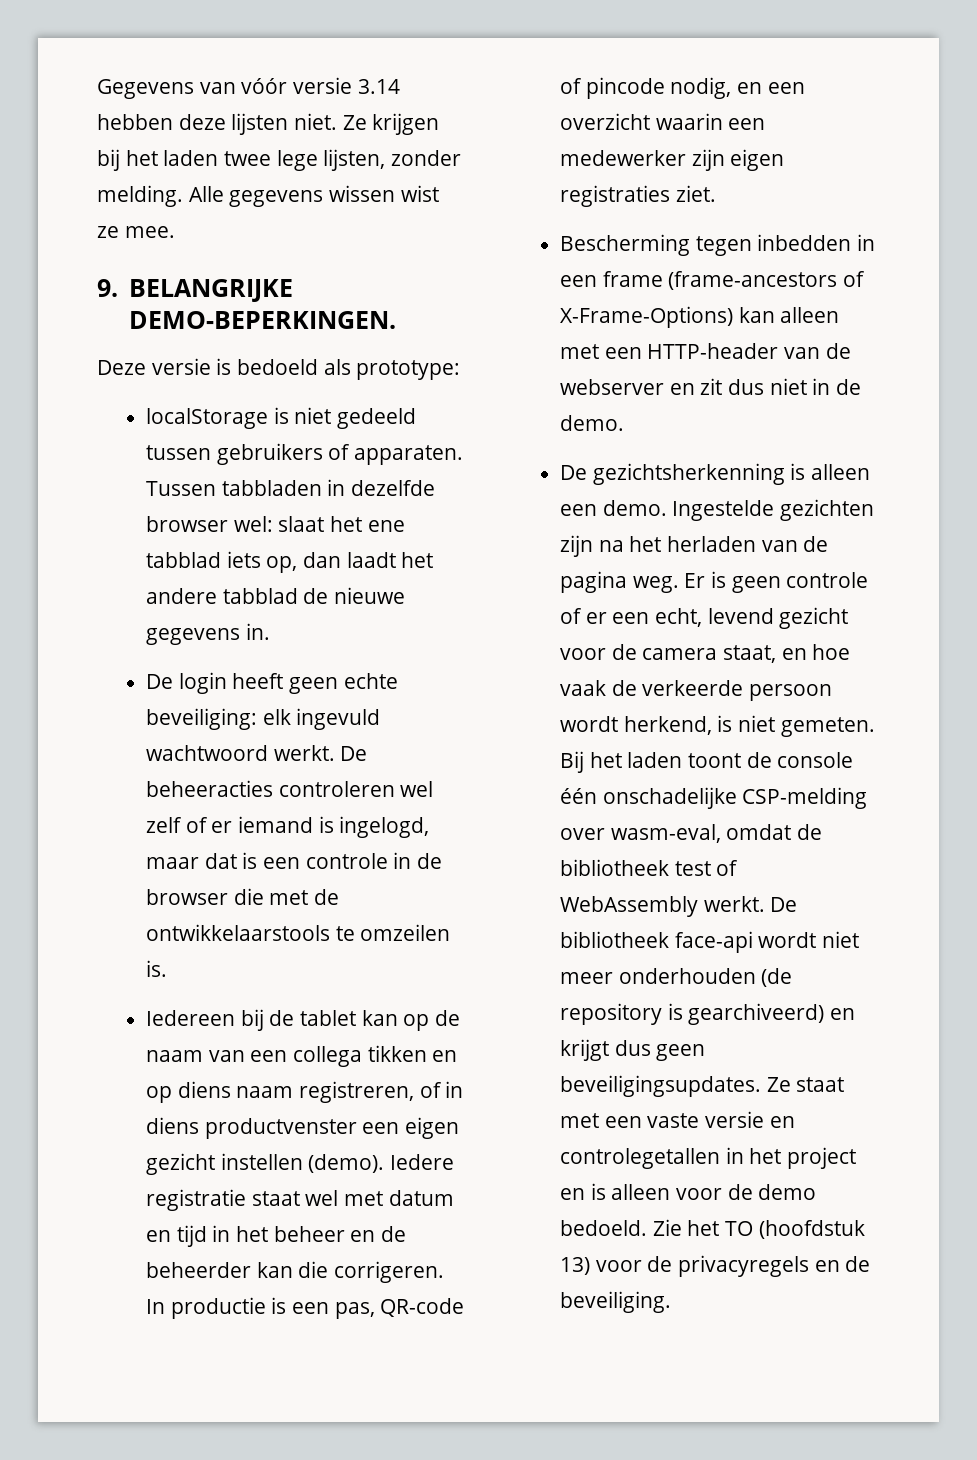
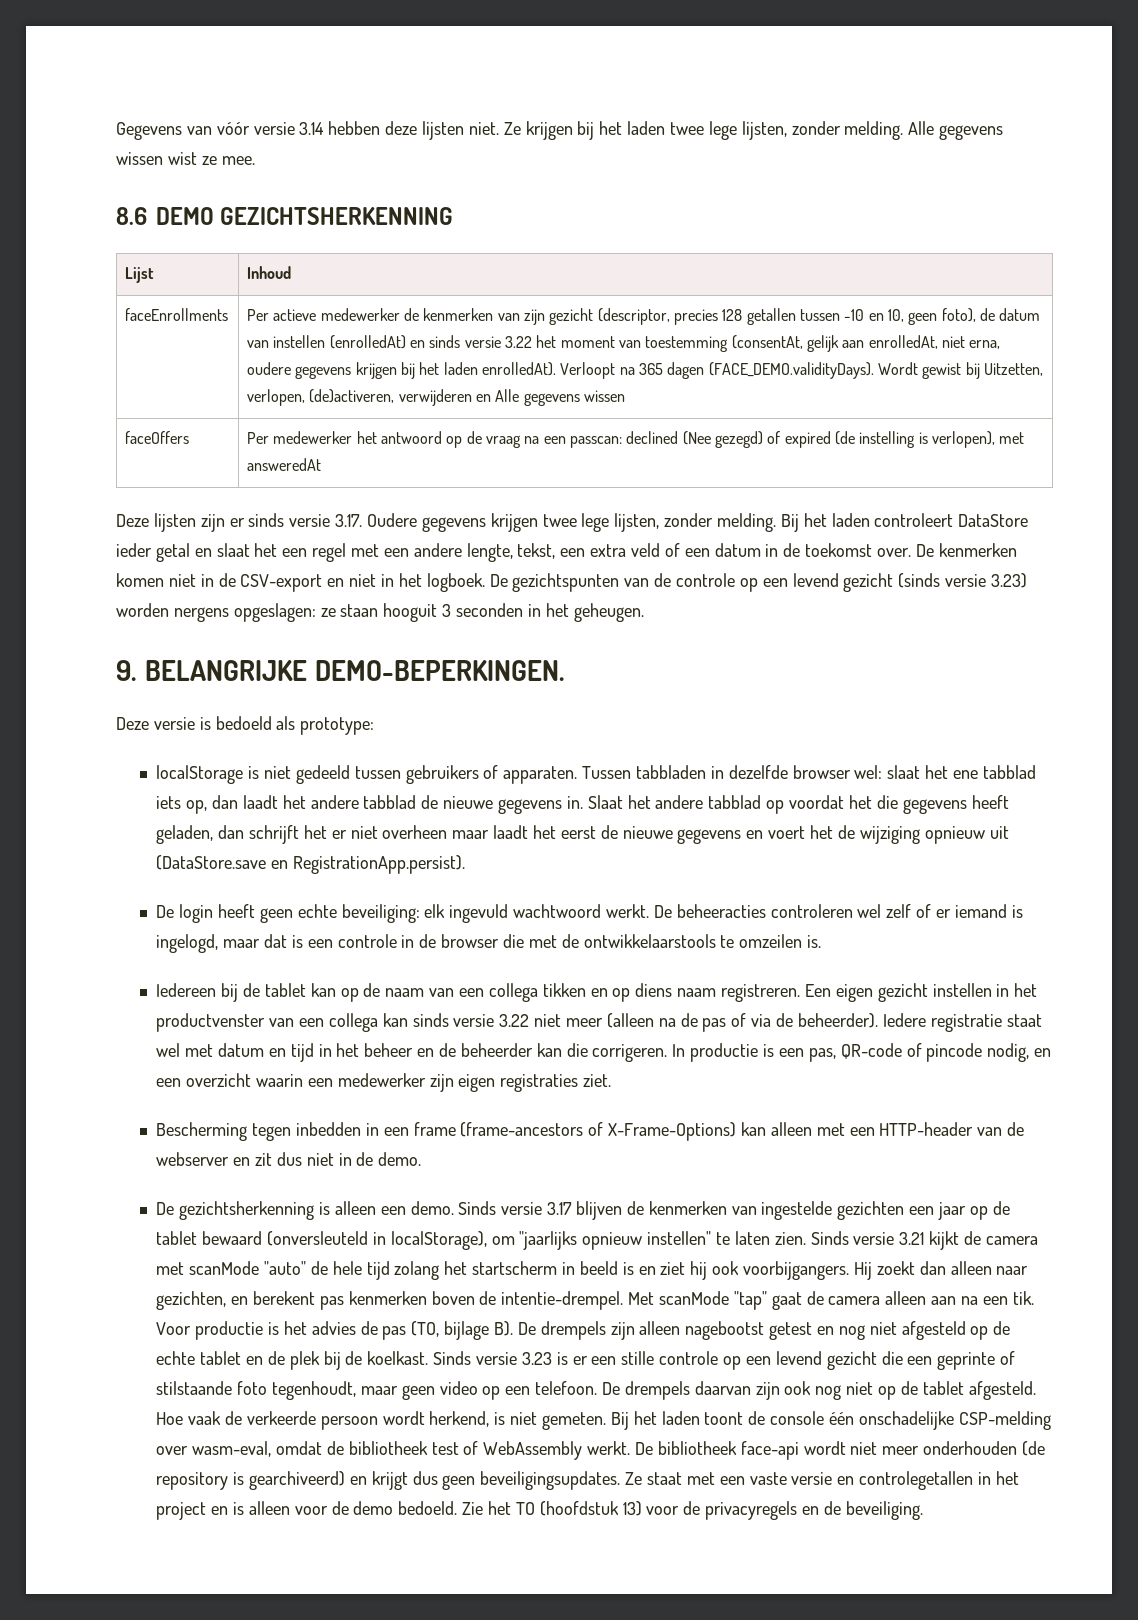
(175, 232) none -> [116,207,454,225] [125,267,155,283] [247,266,292,279] [125,308,229,321] [247,308,1041,325] [247,335,1001,352] [247,362,1043,379] [247,389,626,406] [125,431,190,444] [247,431,1025,448] [247,458,322,471] [116,513,1029,532] [116,543,1017,562] [116,573,1028,592] [116,603,644,622] // 8.6 DEMO GEZICHTSHERKENNING // Lijst | Inhoud // faceEnrollments | Per actieve medewerker de kenmerken van zijn gezicht (descriptor, precies 128 getallen tussen -10 en 10, geen foto), de datum van instellen (enrolledAt) en sinds versie 3.22 het moment van toestemming (consentAt, gelijk aan enrolledAt, niet erna, oudere gegevens krijgen bij het laden enrolledAt). Verloopt na 365 dagen (FACE_DEMO.validityDays). Wordt gewist bij Uitzetten, verlopen, (de)activeren, verwijderen en Alle gegevens wissen // faceOffers | Per medewerker het antwoord op de vraag na een passcan: declined (Nee gezegd) of expired (de instelling is verlopen), met answeredAt // Deze lijsten zijn er sinds versie 3.17. Oudere gegevens krijgen twee lege lijsten, zonder melding. Bij het laden controleert DataStore ieder getal en slaat het een regel met een andere lengte, tekst, een extra veld of een datum in de toekomst over. De kenmerken komen niet in de CSV-export en niet in het logboek. De gezichtspunten van de controle op een levend gezicht (sinds versie 3.23) worden nergens opgeslagen: ze staan hooguit 3 seconden in het geheugen.
(270, 631) none -> [587,795,1009,814] [156,825,1009,844] [156,855,466,874] Slaat het andere tabblad op voordat het die gegevens heeft geladen, dan schrijft het er niet overheen maar laadt het eerst de nieuwe gegevens en voert het de wijziging opnieuw uit (DataStore.save en RegistrationApp.persist).
[299,1081,464,1103] [146,1117,460,1139] [146,1153,385,1175] registreren, of in diens productvenster een eigen gezicht instellen (demo). -> [721,983,1038,1002] [156,1013,878,1032] registreren. Een eigen gezicht instellen in het productvenster van een collega kan sinds versie 3.22 niet meer (alleen na de pas of via de beheerder).
[672,499,875,521] [560,535,829,557] [560,571,869,593] [560,607,849,629] [560,644,851,663] Ingestelde gezichten zijn na het herladen van de pagina weg. Er is geen controle of er een echt, levend gezicht voor de camera staat, en hoe -> [458,1201,1010,1220] [156,1231,1038,1250] [156,1261,1029,1280] [156,1291,1034,1310] [156,1321,1011,1340] [156,1351,1016,1370] [156,1381,1036,1400] [156,1412,184,1425] Sinds versie 3.17 blijven de kenmerken van ingestelde gezichten een jaar op de tablet bewaard (onversleuteld in localStorage), om "jaarlijks opnieuw instellen" te laten zien. Sinds versie 3.21 kijkt de camera met scanMode "auto" de hele tijd zolang het startscherm in beeld is en ziet hij ook voorbijgangers. Hij zoekt dan alleen naar gezichten, en berekent pas kenmerken boven de intentie-drempel. Met scanMode "tap" gaat de camera alleen aan na een tik. Voor productie is het advies de pas (TO, bijlage B). De drempels zijn alleen nagebootst getest en nog niet afgesteld op de echte tablet en de plek bij de koelkast. Sinds versie 3.23 is er een stille controle op een levend gezicht die een geprinte of stilstaande foto tegenhoudt, maar geen video op een telefoon. De drempels daarvan zijn ook nog niet op de tablet afgesteld. Hoe

